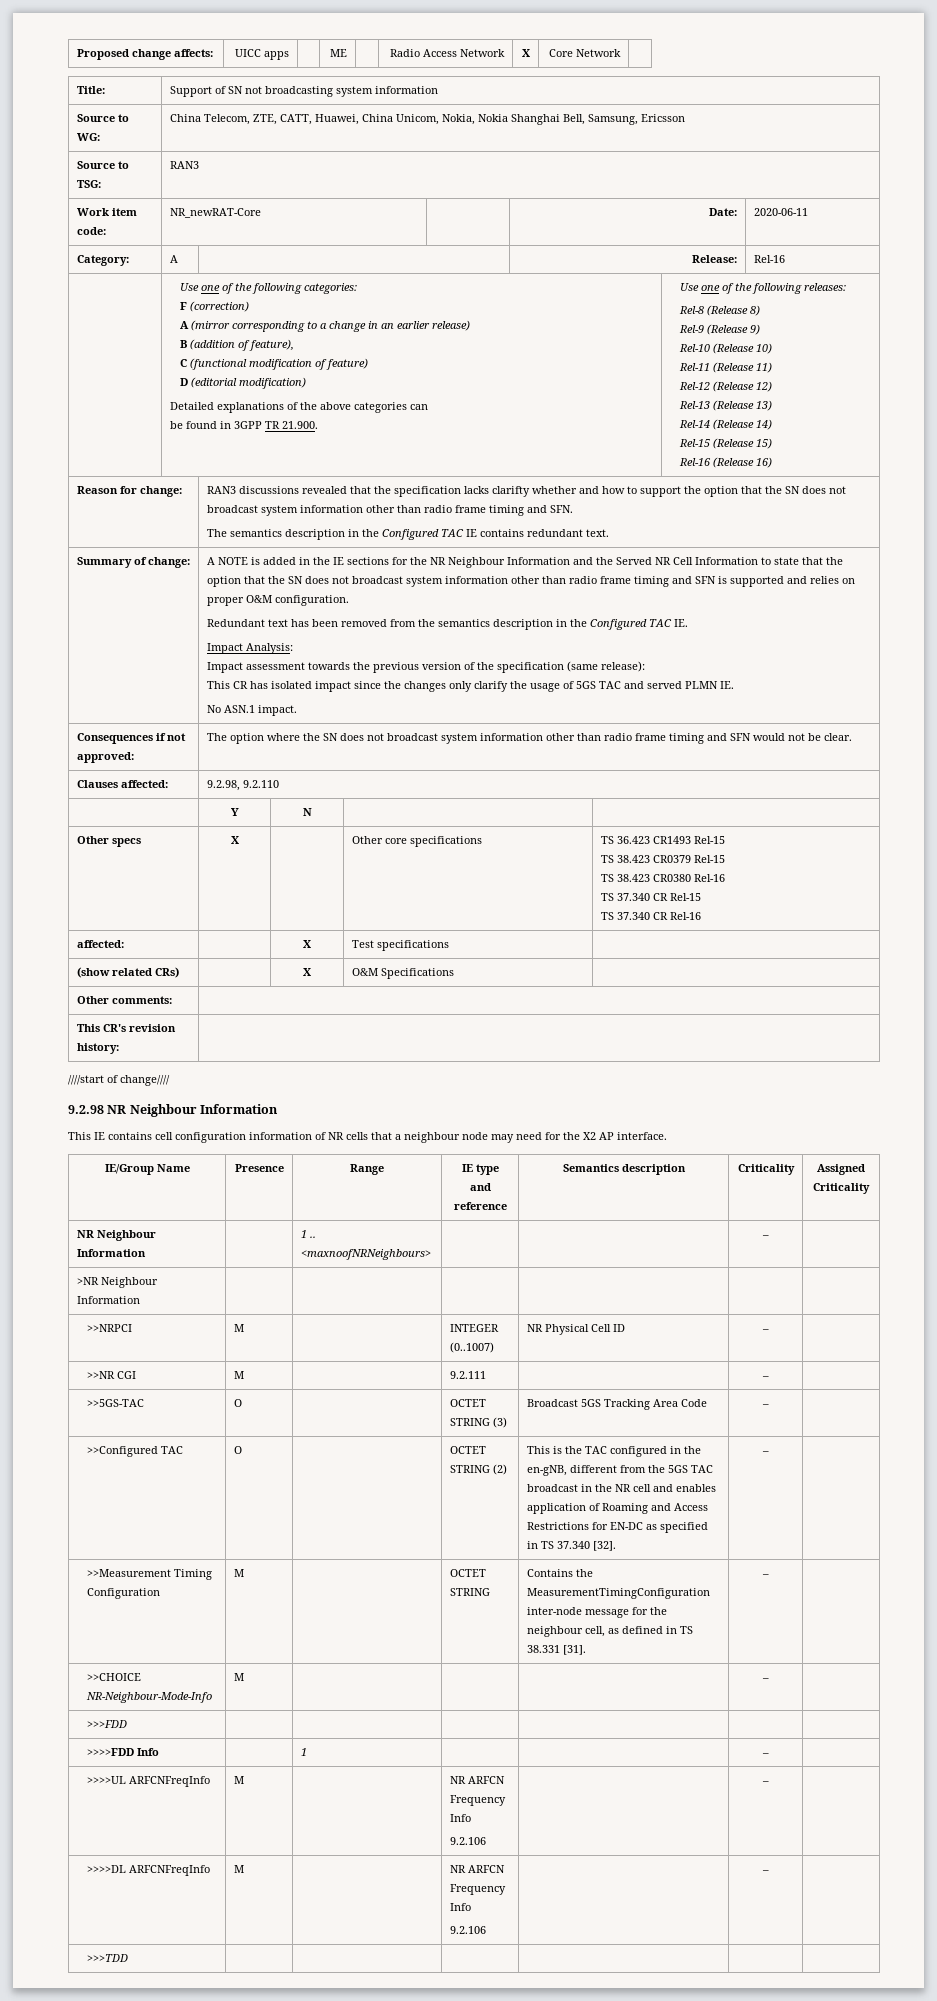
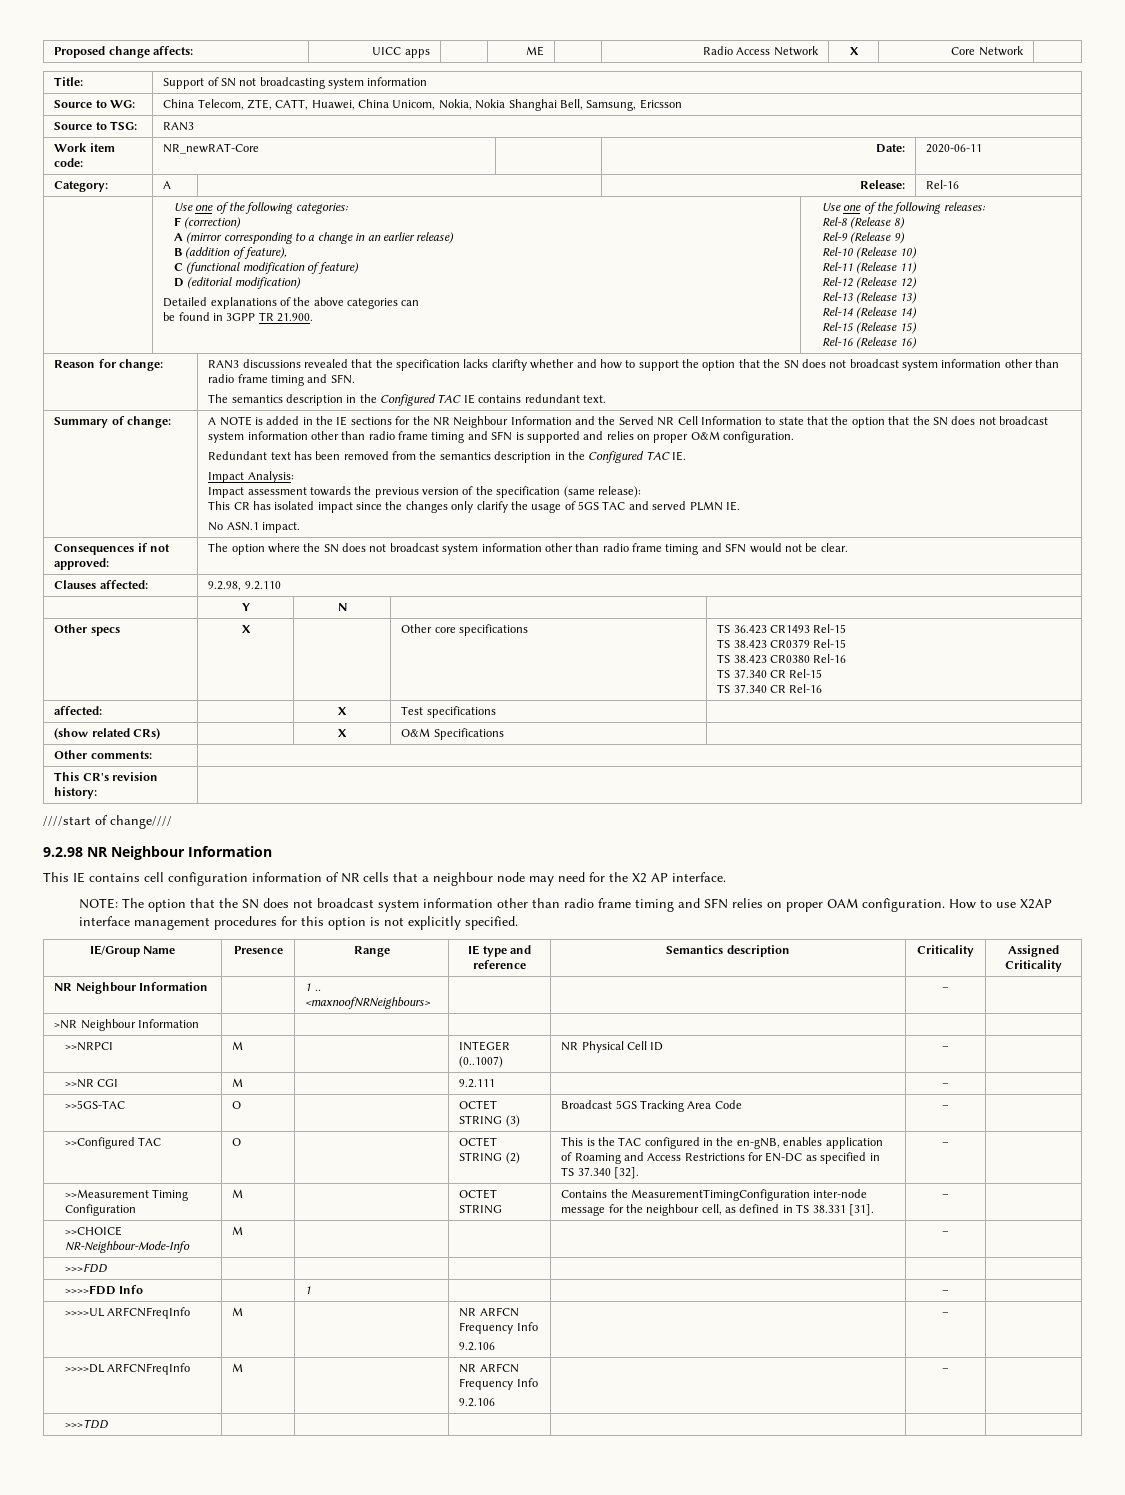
(667, 1136) none -> [79,898,1053,912] [79,916,519,930] // NOTE: The option that the SN does not broadcast system information other than radio frame timing and SFN relies on proper OAM configuration. How to use X2AP interface management procedures for this option is not explicitly specified.
[569,1465,713,1473] [526,1484,673,1492] different from the 5GS TAC broadcast in the NR cell and -> (780, 1143) none

